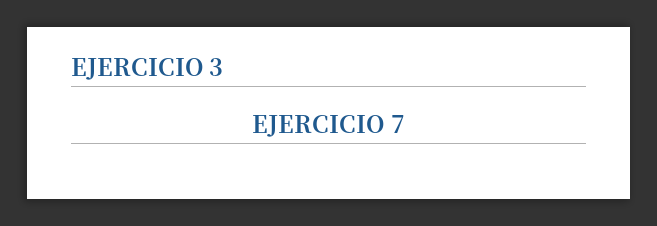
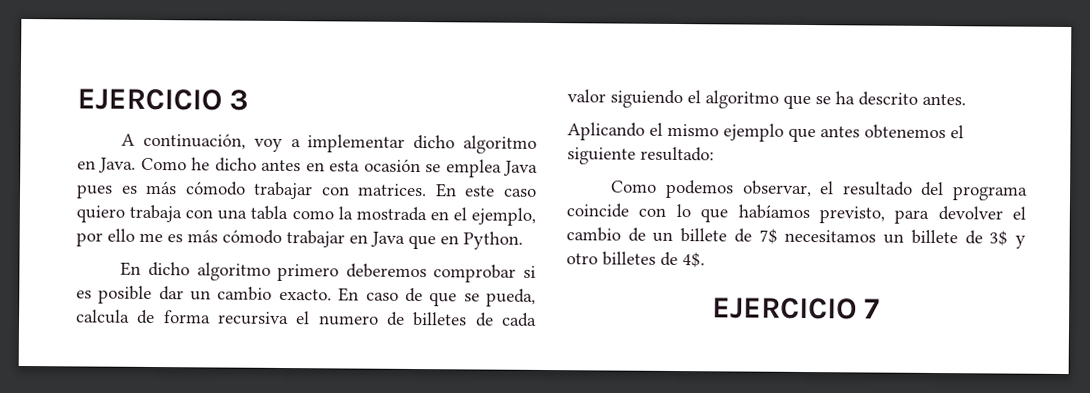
(224, 67) none -> [121,132,537,154] [77,157,538,178] [76,180,537,200] [76,204,537,226] [76,228,523,250] [120,261,536,283] [76,285,536,307] [76,309,537,327] [567,89,966,110] [567,122,964,143] [567,146,714,165] [611,179,1028,201] [566,203,1026,224] [566,227,1026,249] [566,251,705,268] // A continuación, voy a implementar dicho algoritmo en Java. Como he dicho antes en esta ocasión se emplea Java pues es más cómodo trabajar con matrices. En este caso quiero trabaja con una tabla como la mostrada en el ejemplo, por ello me es más cómodo trabajar en Java que en Python. // En dicho algoritmo primero deberemos comprobar si es posible dar un cambio exacto. En caso de que se pueda, calcula de forma recursiva el numero de billetes de cada valor siguiendo el algoritmo que se ha descrito antes. // Aplicando el mismo ejemplo que antes obtenemos el siguiente resultado: // Como podemos observar, el resultado del programa coincide con lo que habíamos previsto, para devolver el cambio de un billete de 7$ necesitamos un billete de 3$ y otro billetes de 4$.

